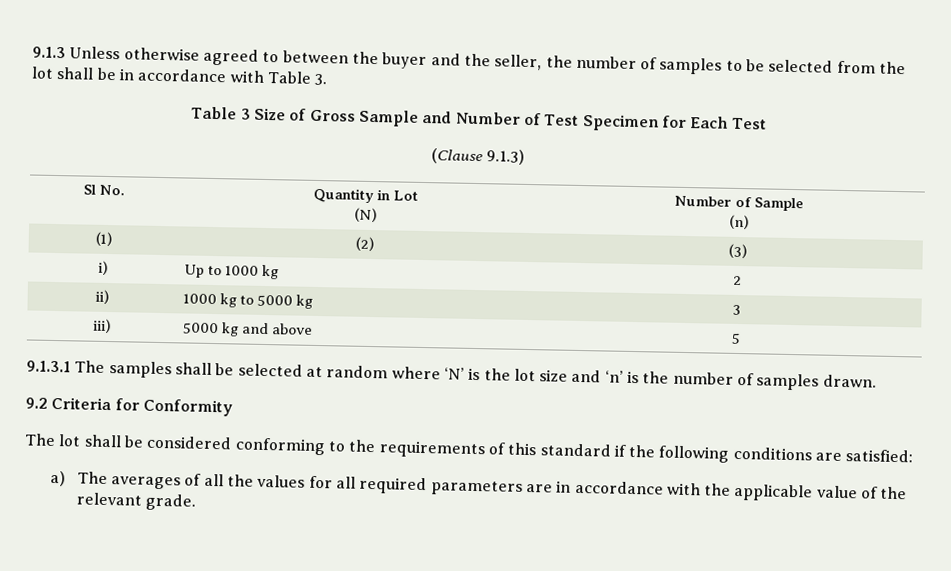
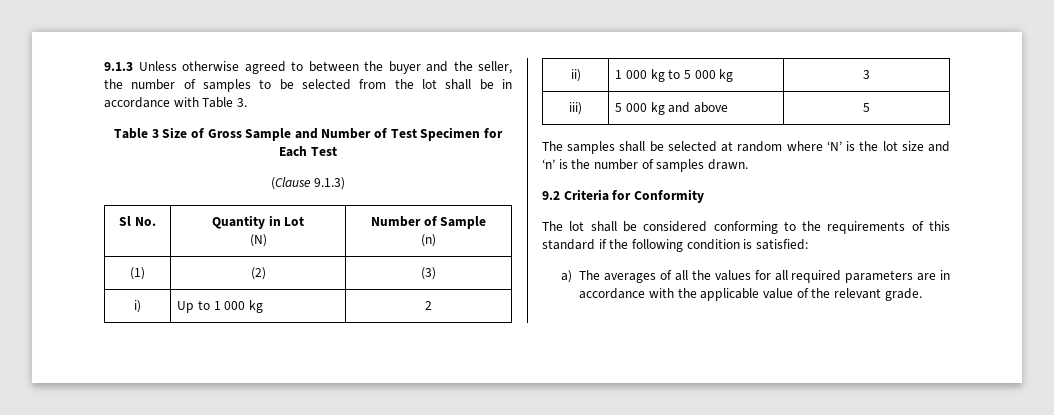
[225,265,260,276] 1000 -> [213,301,246,310] 1 000
[183,293,294,308] 1000 kg to 5000 -> [615,69,716,82] 1 000 kg to 5 000
[183,322,220,335] 5000 -> [615,103,648,112] 5 000
[26,360,71,373] 9.1.3.1 -> (870, 107) none
[732,446,843,462] conditions are -> [686,239,753,250] condition is

